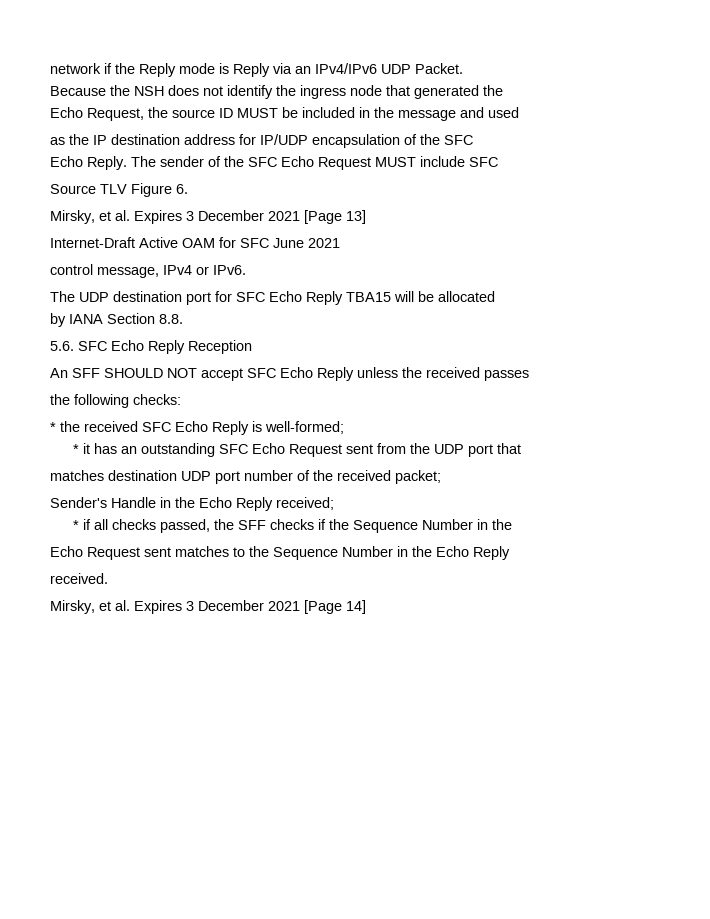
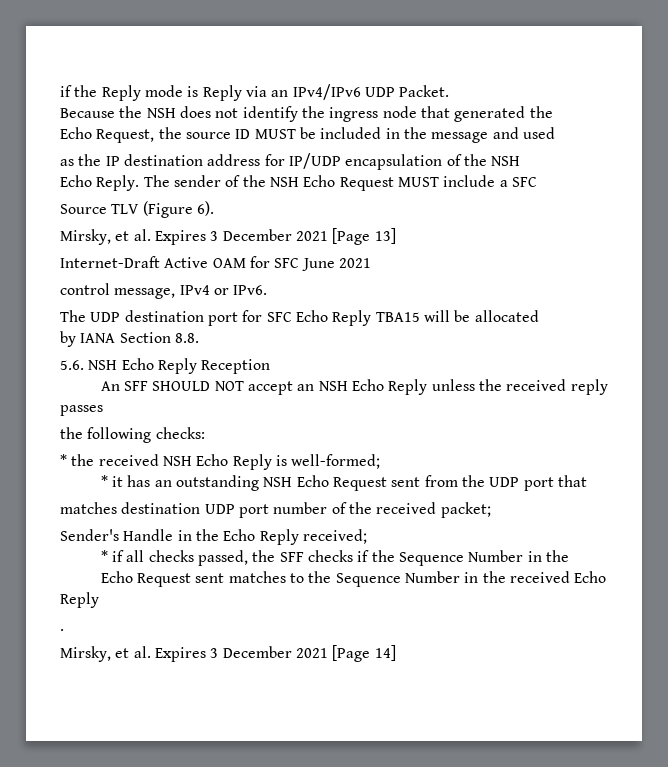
[50,63,101,74] network -> (60, 91) none
[444,135,473,145] SFC -> [491,156,521,166] NSH
[248,157,277,167] SFC -> [269,177,299,187] NSH
(465, 161) none -> [499,180,508,187] a
[131,183,188,197] Figure 6. -> [142,201,214,218] (Figure 6).
[78,341,107,351] SFC -> [88,360,118,370] NSH
[247,368,276,378] SFC -> [297,381,348,391] an NSH
(480, 372) none -> [570,379,608,395] reply
[142,422,171,432] SFC -> [162,456,192,466] NSH
[219,444,249,454] SFC -> [263,477,293,487] NSH
(432, 551) none -> [509,571,570,583] received
[50,573,108,584] received. -> [60,629,64,631] .

